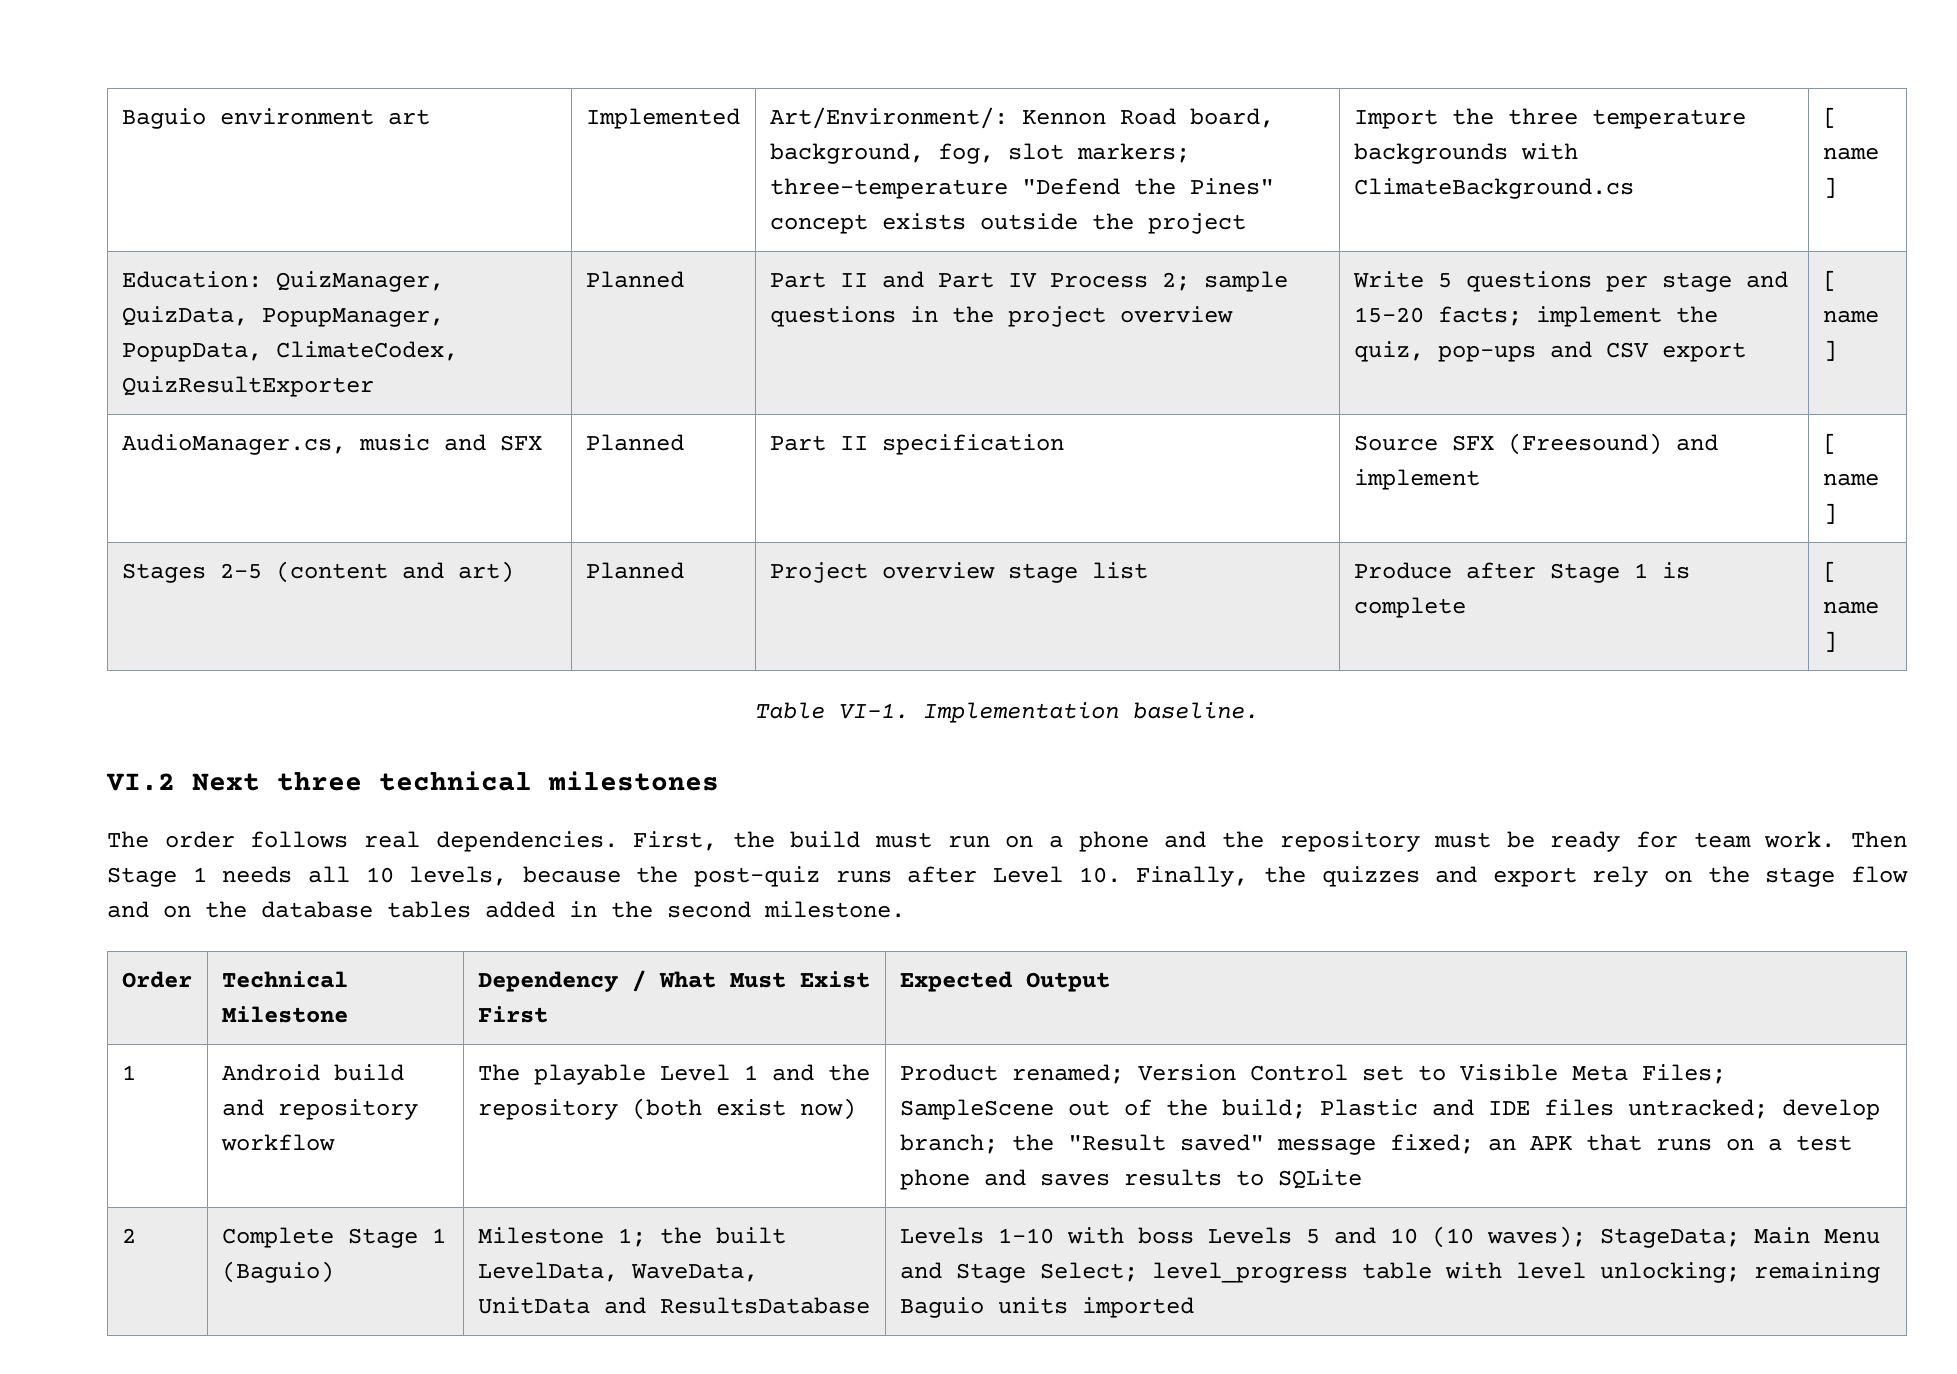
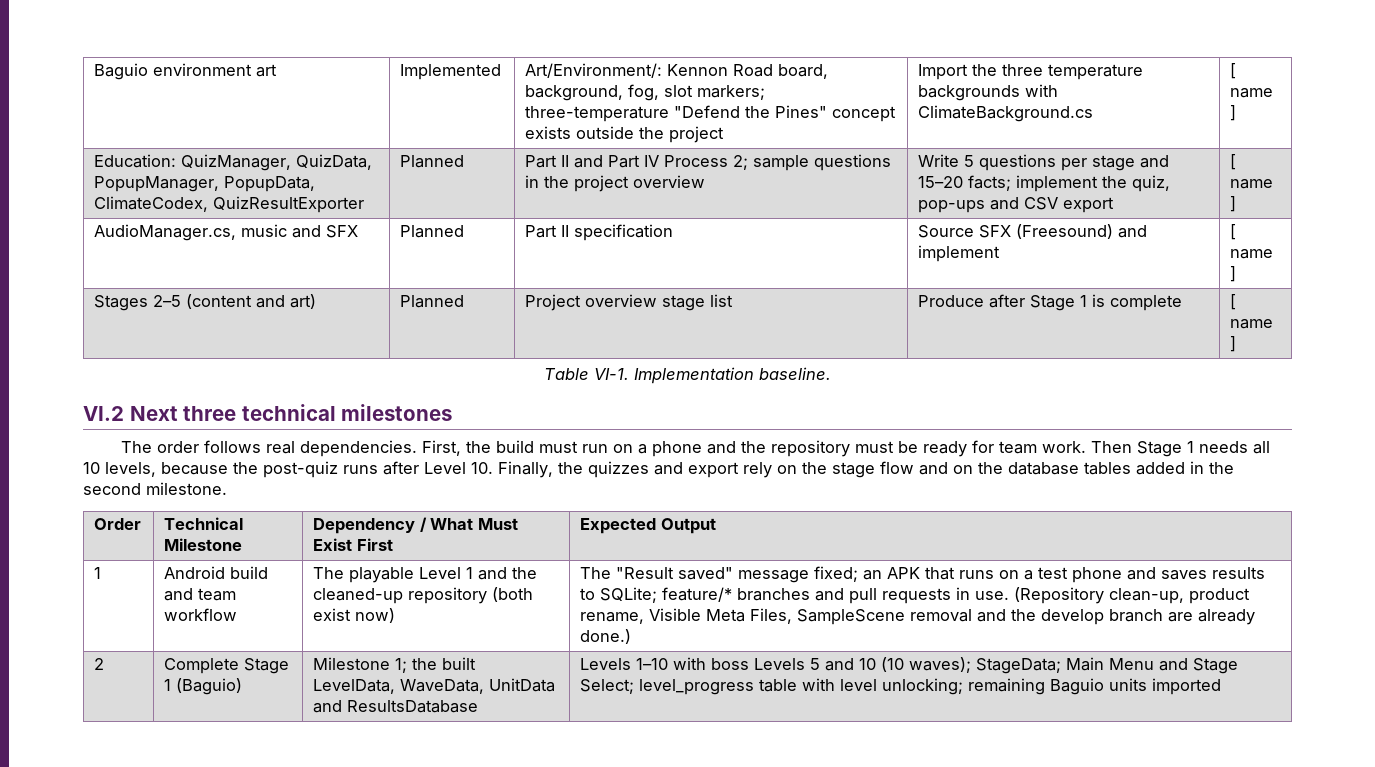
[277,1099,418,1120] repository -> [198,588,237,601] team
(870, 1072) none -> [313,588,404,604] cleaned-up
[899,1064,1726,1084] [899,1099,1880,1120] [899,1134,1054,1154] Product renamed; Version Control set to Visible Meta Files; SampleScene out of the build; Plastic and IDE files untracked; develop branch; the -> [580,567,612,579] The
[1277,1169,1362,1189] SQLite -> [600,587,1251,604] [580,608,1256,625] [580,629,632,644] SQLite; feature/* branches and pull requests in use. (Repository clean-up, product rename, Visible Meta Files, SampleScene removal and the develop branch are already done.)

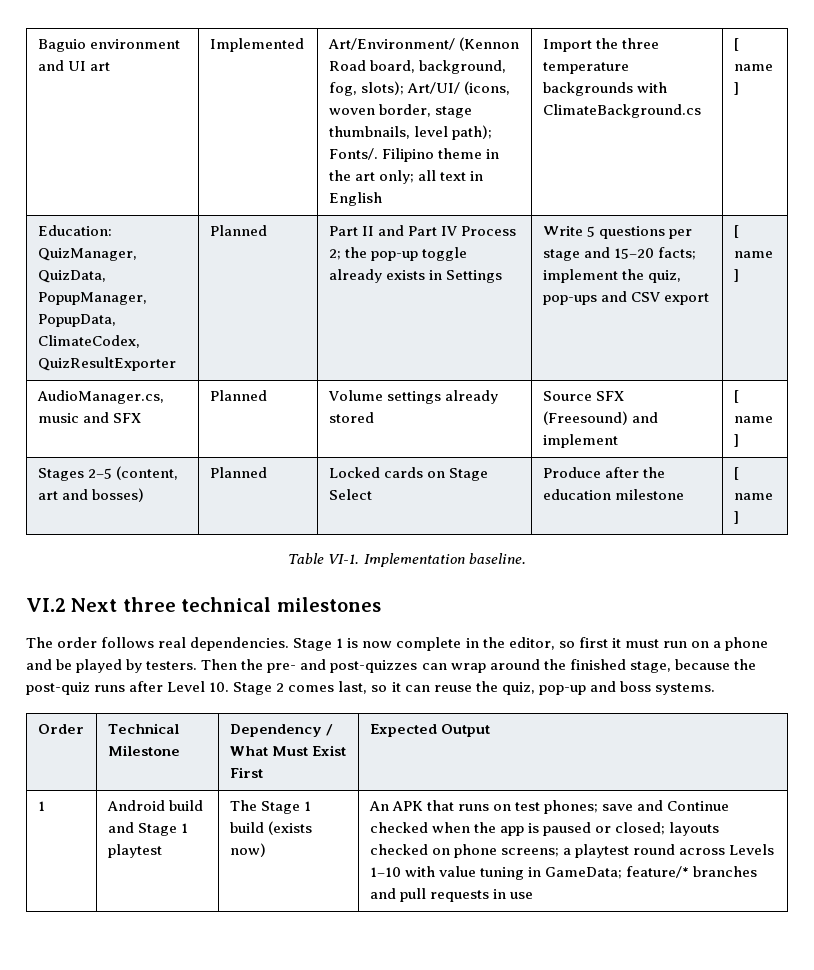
(253, 69) none -> [37,60,86,71] and UI
[525,63,729,78] Art/Environment/: Kennon -> [327,37,519,51] Art/Environment/ (Kennon
[664,85,766,100] [525,105,897,122] [525,126,725,143] slot markers; three-temperature "Defend the Pines" concept exists outside the project -> [360,81,511,95] [328,104,473,118] [328,125,493,140] [328,148,500,162] [328,170,484,184] [328,192,382,206] slots); Art/UI/ (icons, woven border, stage thumbnails, level path); Fonts/. Filipino theme in the art only; all text in English
[753,154,892,171] [525,175,706,192] sample questions in the project overview -> [344,247,468,261] [328,269,503,283] the pop-up toggle already exists in Settings
[525,224,674,241] Part II specification -> [327,390,499,404] [328,412,374,423] Volume settings already stored
[186,294,317,309] [400,295,465,308] [525,294,734,311] [918,294,1183,311] (content and art) | Planned | Project overview stage list | Produce after Stage 1 is complete -> [116,466,179,480] [37,488,145,502] [209,467,267,478] [328,467,489,481] [328,489,372,500] [542,467,666,478] [542,489,684,500] (content, art and bosses) | Planned | Locked cards on Stage Select | Produce after the education milestone
[422,440,535,456] First, the build -> [293,637,621,651] Stage 1 is now complete in the editor, so first it
[741,440,1271,457] [83,462,156,477] the repository must be ready for team work. Then Stage 1 needs all 10 levels, -> [56,659,671,673] be played by testers. Then the pre- and post-quizzes can wrap around the finished stage,
[498,461,1234,478] [83,482,227,495] Finally, the quizzes and export rely on the stage flow and on the database tables added in the second milestone. -> [233,681,715,695] Stage 2 comes last, so it can reuse the quiz, pop-up and boss systems.
[198,588,237,601] [164,608,238,621] [313,567,538,583] [313,587,534,604] [313,608,396,623] [580,566,1266,583] [580,587,658,603] team workflow | The playable Level 1 and the cleaned-up repository (both exist now) | The "Result saved" message fixed; an APK that runs on a test phone and saves results to SQLite; -> [137,823,189,836] [107,844,162,858] [229,800,312,814] [229,821,312,835] [229,843,266,857] [368,800,730,814] [369,822,720,836] [369,844,775,858] [369,866,623,880] Stage 1 playtest | The Stage 1 build (exists now) | An APK that runs on test phones; save and Continue checked when the app is paused or closed; layouts checked on phone screens; a playtest round across Levels 1–10 with value tuning in GameData;
[975,587,1251,604] [580,608,1256,625] [580,629,632,644] [94,658,105,670] [164,658,290,674] [164,678,243,695] [313,657,477,673] [313,678,556,694] [313,700,479,713] [580,657,1239,674] [580,678,1222,695] use. (Repository clean-up, product rename, Visible Meta Files, SampleScene removal and the develop branch are already done.) // 2 | Complete Stage 1 (Baguio) | Milestone 1; the built LevelData, WaveData, UnitData and ResultsDatabase | Levels 1–10 with boss Levels 5 and 10 (10 waves); StageData; Main Menu and Stage Select; level_progress table with level unlocking; remaining Baguio units imported -> [510,892,534,899] use

